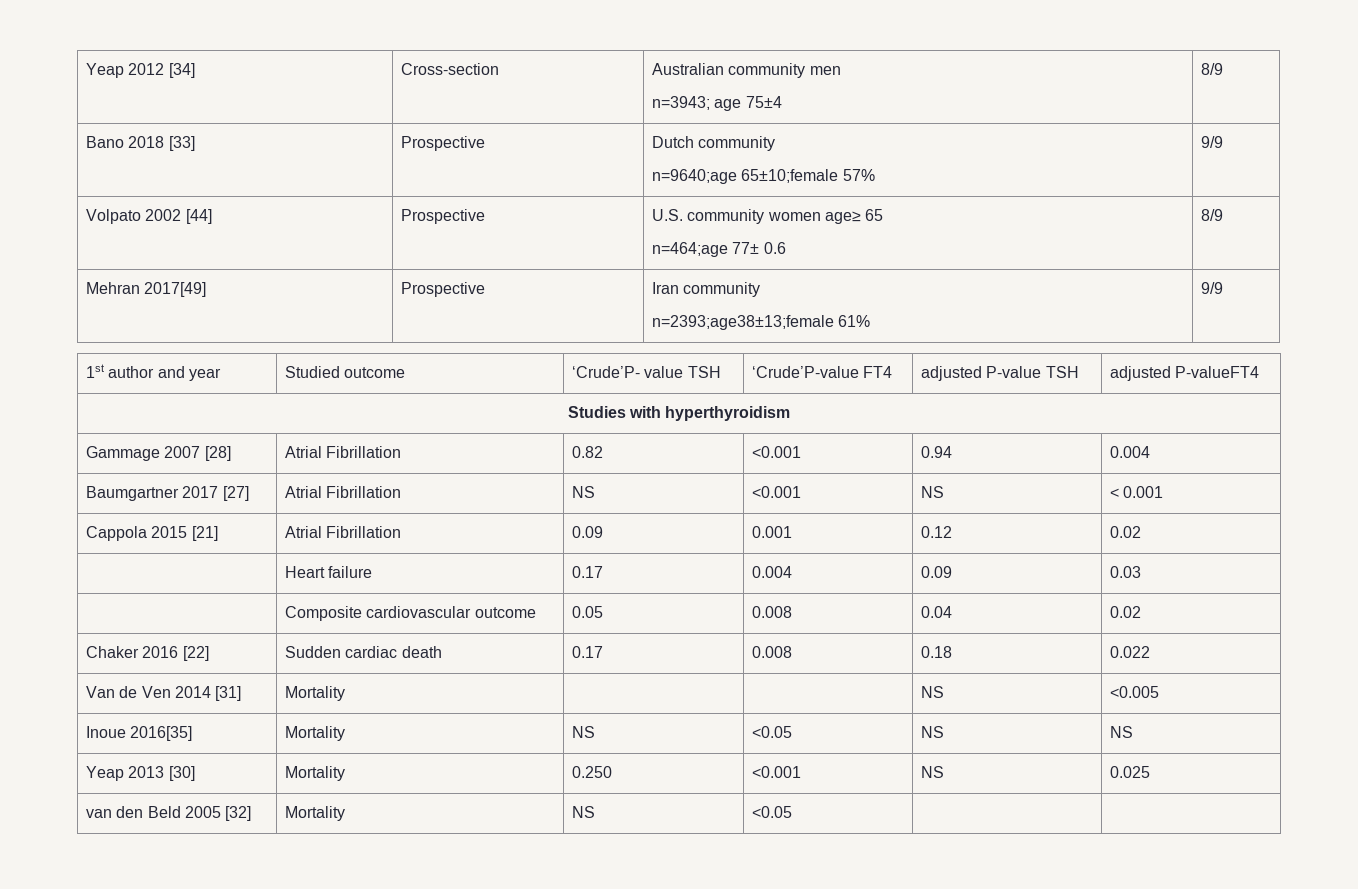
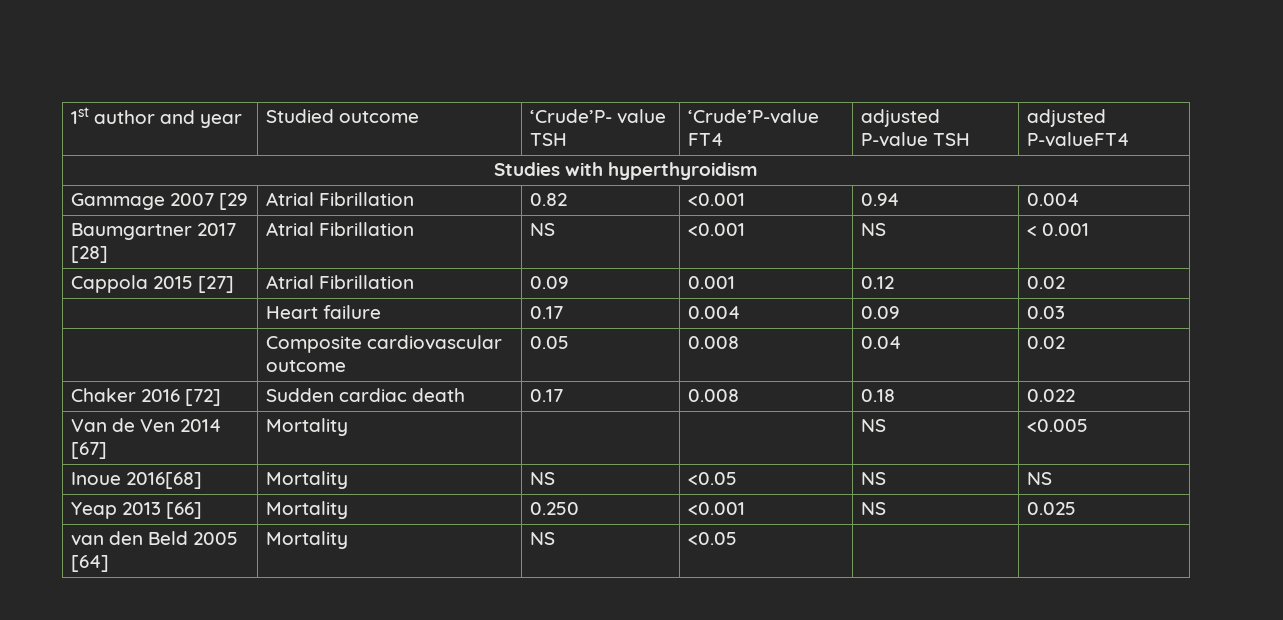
[86,63,195,78] [401,63,500,75] [652,63,841,78] [652,96,782,111] [1201,63,1224,75] [86,136,195,151] [401,136,486,151] [652,136,776,151] [652,169,875,184] [1201,136,1224,148] [86,209,212,224] [401,209,486,224] [652,209,884,224] [652,242,786,257] [1201,209,1224,221] [86,282,207,297] [401,282,486,297] [652,282,761,297] [652,315,871,330] [1201,282,1224,294] Yeap 2012 [34] | Cross-section | Australian community men // n=3943; age 75±4 | 8/9 // Bano 2018 [33] | Prospective | Dutch community // n=9640;age 65±10;female 57% | 9/9 // Volpato 2002 [44] | Prospective | U.S. community women age≥ 65 // n=464;age 77± 0.6 | 8/9 // Mehran 2017[49] | Prospective | Iran community // n=2393;age38±13;female 61% | 9/9 // -> (70, 115) none
[204,446,231,461] [28] -> [218,193,247,210] [29
[222,486,249,501] [27] -> [70,246,108,263] [28]
[191,526,218,541] [21] -> [197,276,234,293] [27]
[182,646,209,661] [22] -> [184,389,221,406] [72]
[215,686,242,701] [31] -> [70,442,107,459] [67]
[130,726,193,741] 2016[35] -> [125,472,202,489] 2016[68]
[168,766,195,781] [30] -> [165,502,202,519] [66]
[225,806,252,821] [32] -> [70,555,109,572] [64]

